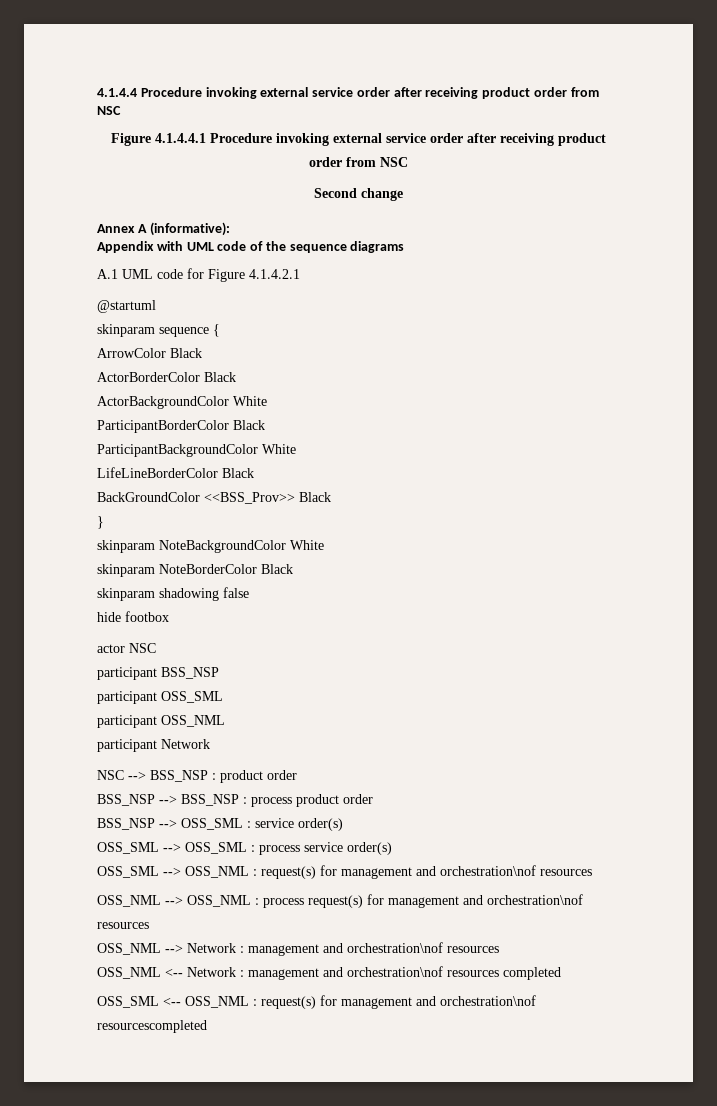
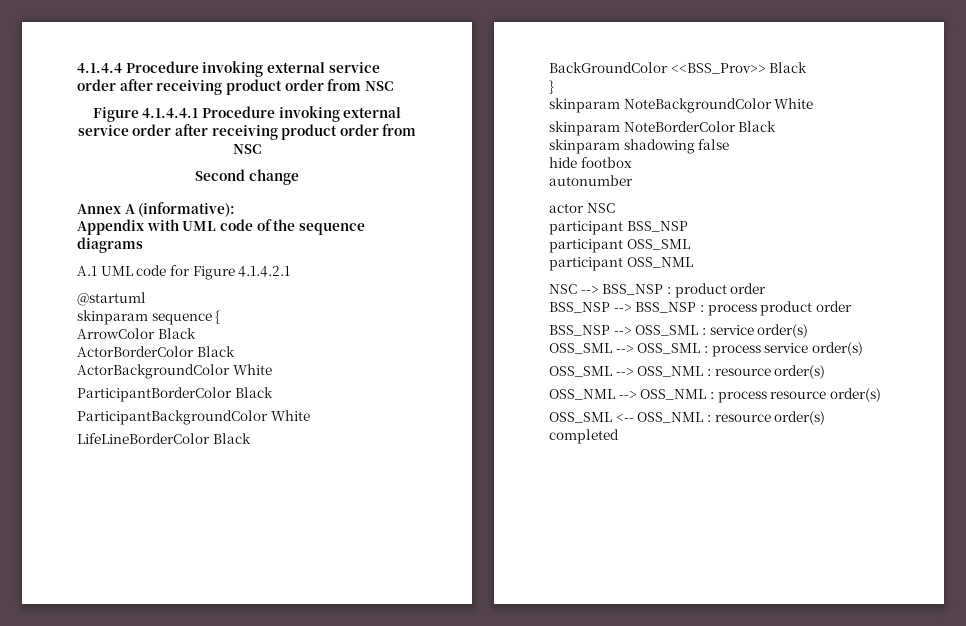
(169, 616) none -> [549,175,633,186] // autonumber
[97,739,210,752] // participant Network -> (693, 262) none
[261,865,592,879] request(s) for management and orchestration\nof resources -> [714,365,826,379] resource order(s)
[308,894,583,908] [97,922,149,929] [97,942,499,956] [97,966,561,980] [97,995,536,1009] [97,1020,207,1033] request(s) for management and orchestration\nof resources // OSS_NML --> Network : management and orchestration\nof resources // OSS_NML <-- Network : management and orchestration\nof resources completed // OSS_SML <-- OSS_NML : request(s) for management and orchestration\nof resourcescompleted -> [770,388,881,402] [549,411,826,425] [549,429,619,444] resource order(s) // OSS_SML <-- OSS_NML : resource order(s) completed

